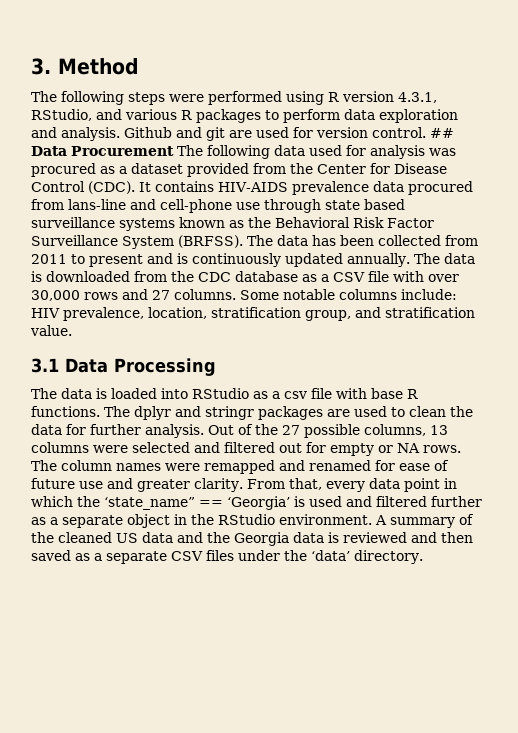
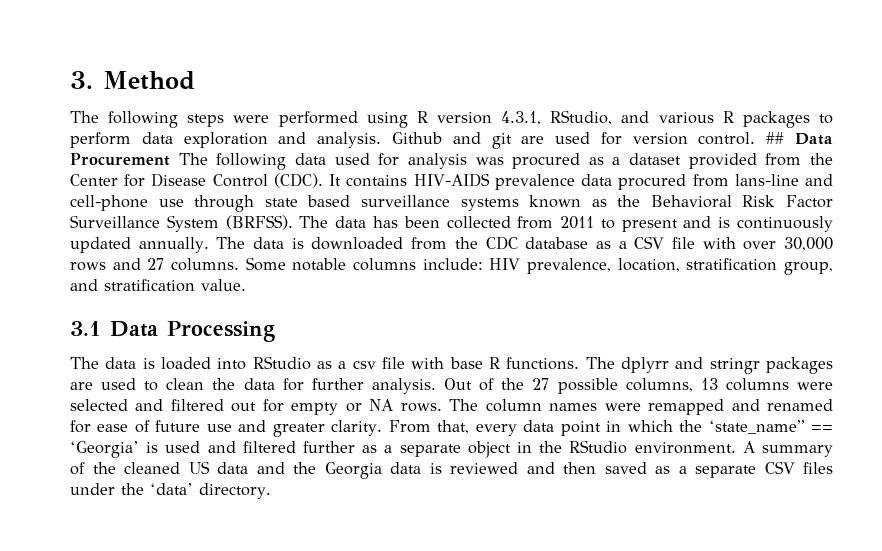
[134,406,171,420] dplyr -> [620,357,669,373] dplyrr

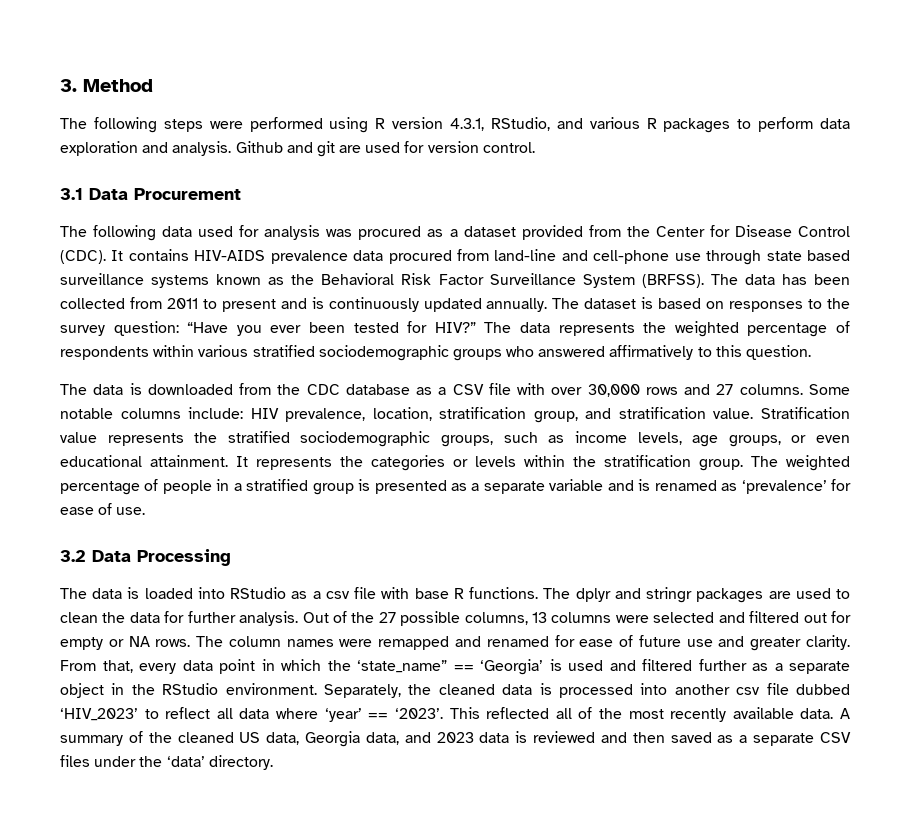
[766,132,785,144] ## -> [60,188,83,200] // 3.1
(170, 159) none -> (241, 194) //
[734,174,799,186] lans-line -> [494,249,557,261] land-line
(246, 243) none -> [584,297,851,312] [60,321,851,337] [60,345,812,361] [60,384,87,395] dataset is based on responses to the survey question: “Have you ever been tested for HIV?” The data represents the weighted percentage of respondents within various stratified sociodemographic groups who answered affirmatively to this question. // The
[70,321,101,336] // 3.1 -> [760,407,850,419] [60,431,851,447] [60,455,850,471] [60,479,852,495] [60,503,146,515] [60,550,86,562] Stratification value represents the stratified sociodemographic groups, such as income levels, age groups, or even educational attainment. It represents the categories or levels within the stratification group. The weighted percentage of people in a stratified group is presented as a separate variable and is renamed as ‘prevalence’ for ease of use. // 3.2
[620,357,669,373] dplyrr -> [575,588,611,602] dplyr
(736, 448) none -> [324,683,850,698] [60,707,834,722] Separately, the cleaned data is processed into another csv file dubbed ‘HIV_2023’ to reflect all data where ‘year’ == ‘2023’. This reflected all of the most recently available data.
[217,462,382,479] data and the Georgia -> [266,731,474,747] data, Georgia data, and 2023

